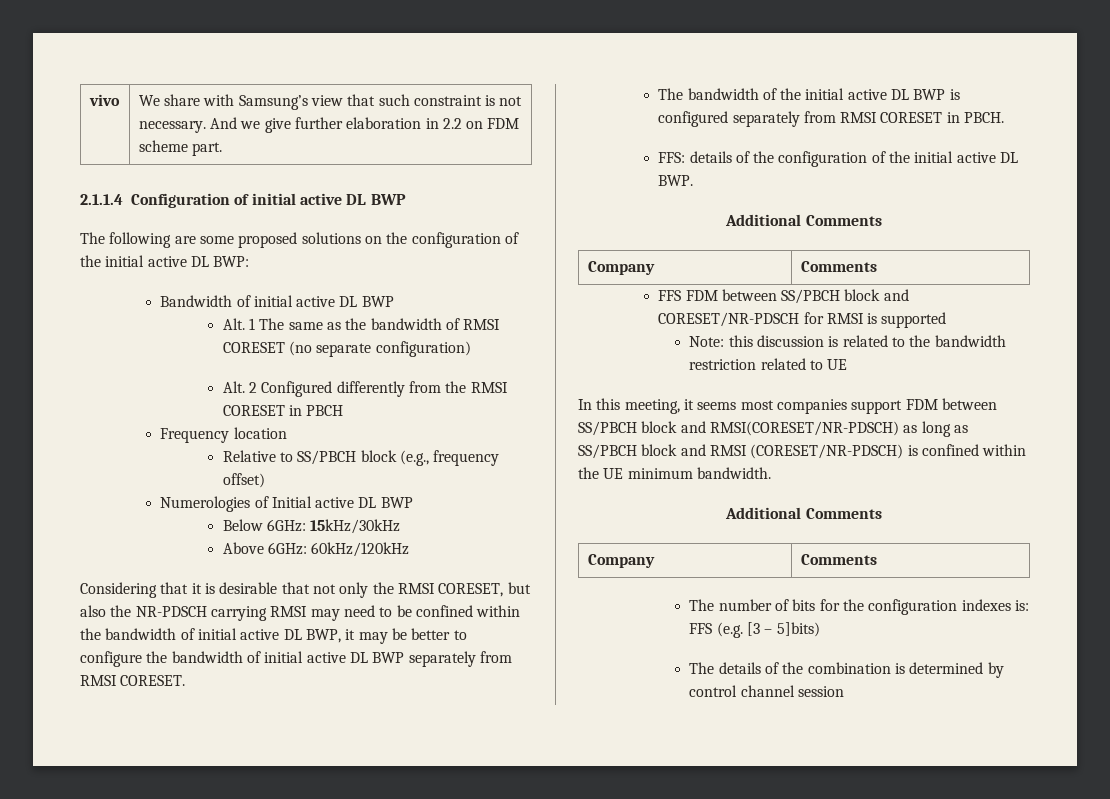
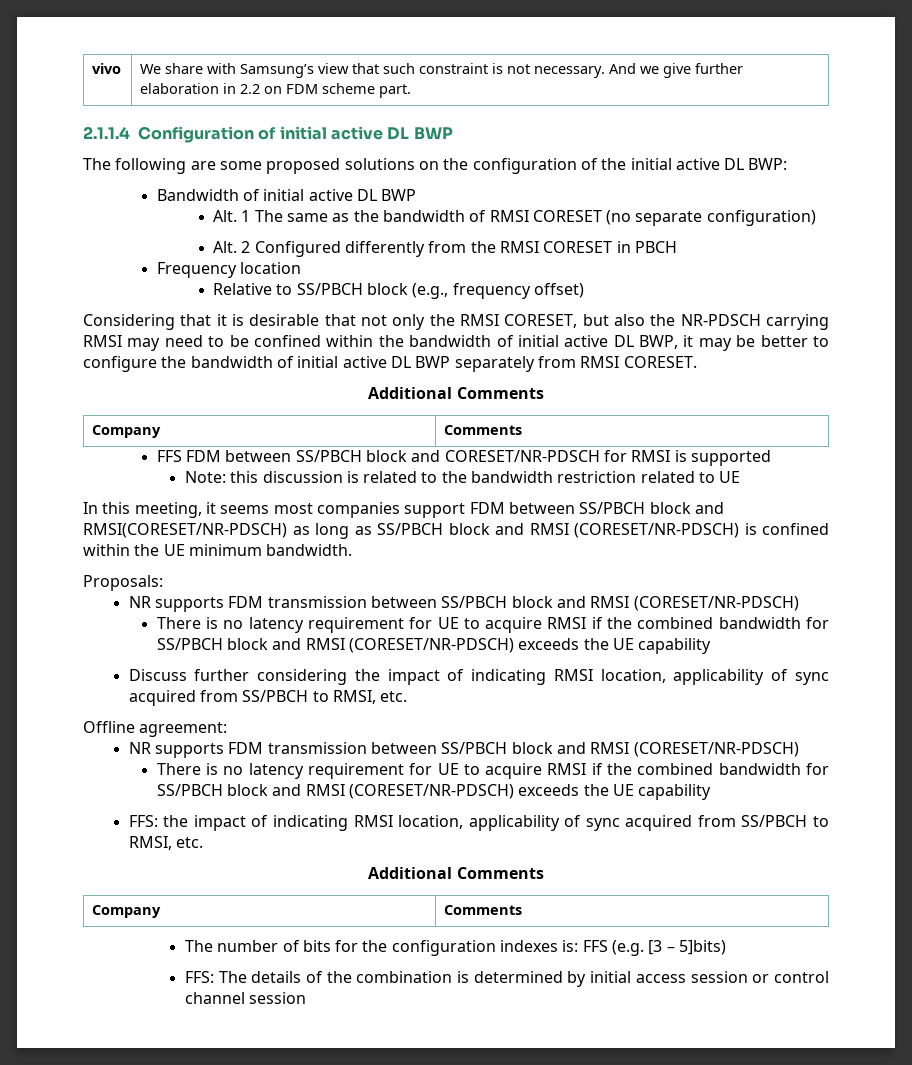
[160,496,413,512] [222,519,401,534] [222,542,410,557] // Numerologies of Initial active DL BWP // Below 6GHz: 15kHz/30kHz // Above 6GHz: 60kHz/120kHz -> (584, 290) none
[658,88,960,100] [658,111,1005,127] [658,151,1019,167] [658,175,694,186] // The bandwidth of the initial active DL BWP is configured separately from RMSI CORESET in PBCH. // FFS: details of the configuration of the initial active DL BWP. -> (697, 362) none
(771, 473) none -> [83,575,163,591] [128,596,799,612] [156,617,829,633] [156,638,712,654] [128,669,830,685] [128,690,408,706] [83,721,228,737] [128,742,799,758] [156,763,829,779] [156,784,712,800] [128,815,829,831] [128,836,204,850] // Proposals: // NR supports FDM transmission between SS/PBCH block and RMSI (CORESET/NR-PDSCH) // There is no latency requirement for UE to acquire RMSI if the combined bandwidth for SS/PBCH block and RMSI (CORESET/NR-PDSCH) exceeds the UE capability // Discuss further considering the impact of indicating RMSI location, applicability of sync acquired from SS/PBCH to RMSI, etc. // Offline agreement: // NR supports FDM transmission between SS/PBCH block and RMSI (CORESET/NR-PDSCH) // There is no latency requirement for UE to acquire RMSI if the combined bandwidth for SS/PBCH block and RMSI (CORESET/NR-PDSCH) exceeds the UE capability // FFS: the impact of indicating RMSI location, applicability of sync acquired from SS/PBCH to RMSI, etc.
(820, 629) none -> [184,971,214,983] FFS:
(1004, 670) none -> [590,971,770,983] initial access session or

